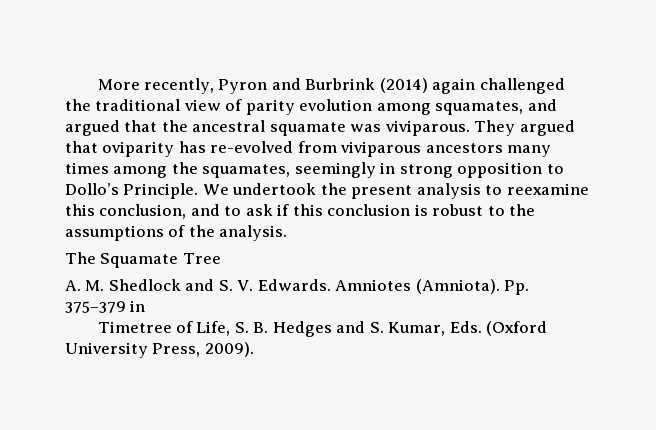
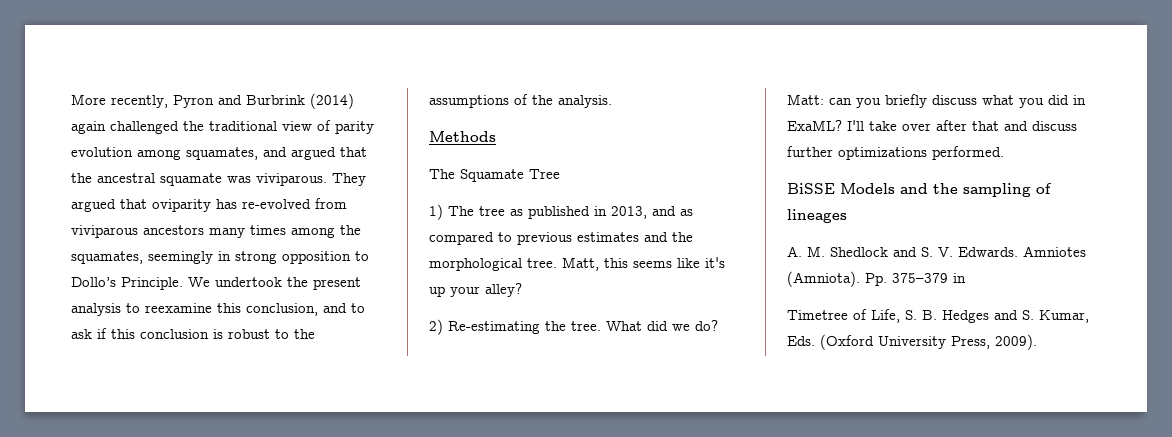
(288, 233) none -> [429,131,496,142] // Methods
(221, 258) none -> [429,204,693,220] [429,232,693,245] [429,257,725,271] [429,283,522,297] [429,319,718,335] [787,94,1086,108] [787,120,1077,131] [787,146,1004,160] [787,183,1052,197] [787,209,847,223] // 1) The tree as published in 2013, and as compared to previous estimates and the morphological tree. Matt, this seems like it's up your alley? // 2) Re-estimating the tree. What did we do? Matt: can you briefly discuss what you did in ExaML? I'll take over after that and discuss further optimizations performed. // BiSSE Models and the sampling of lineages

